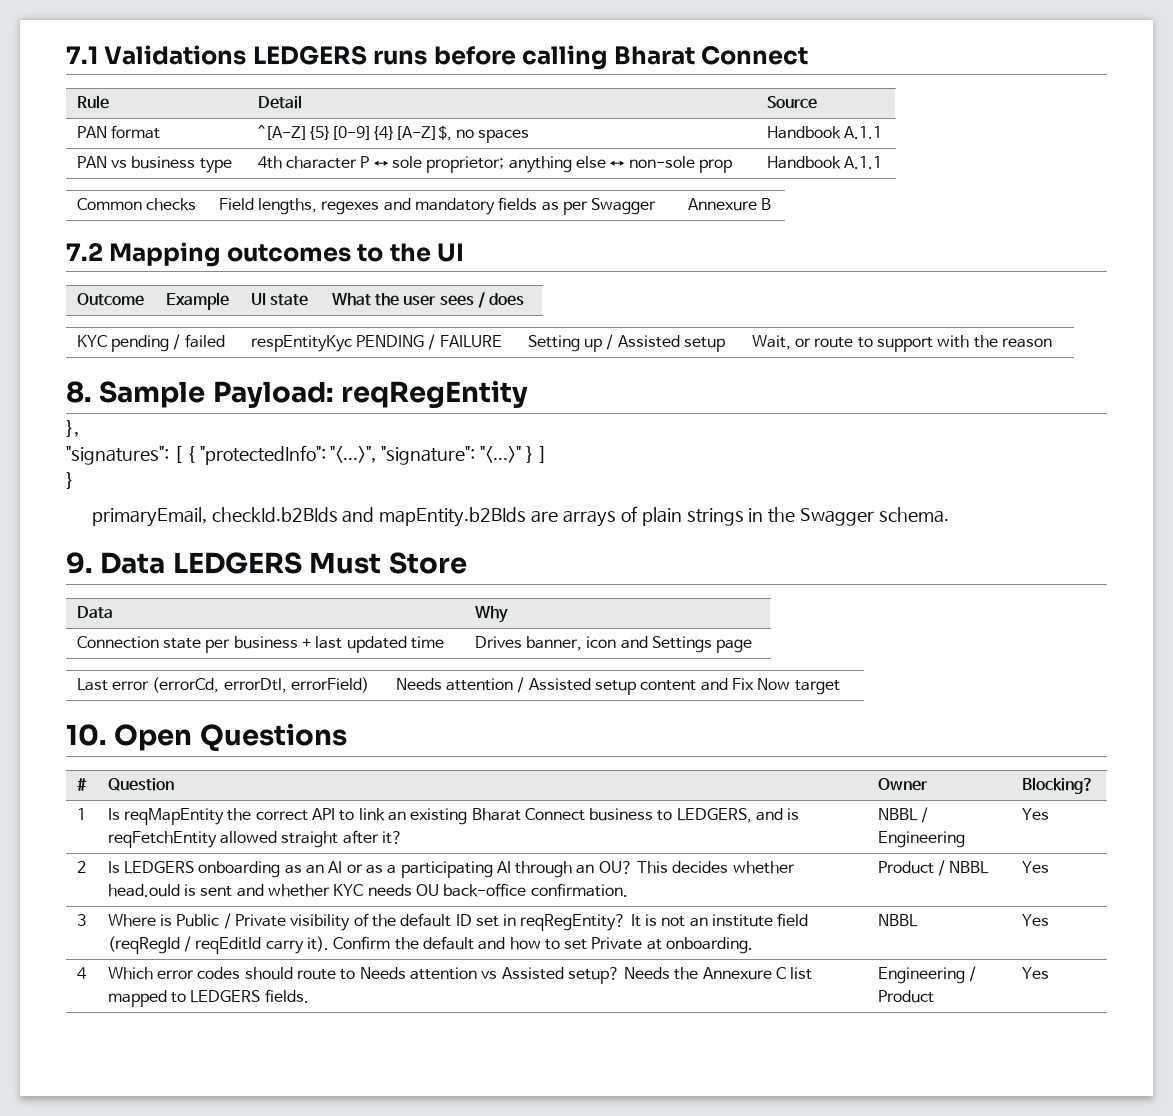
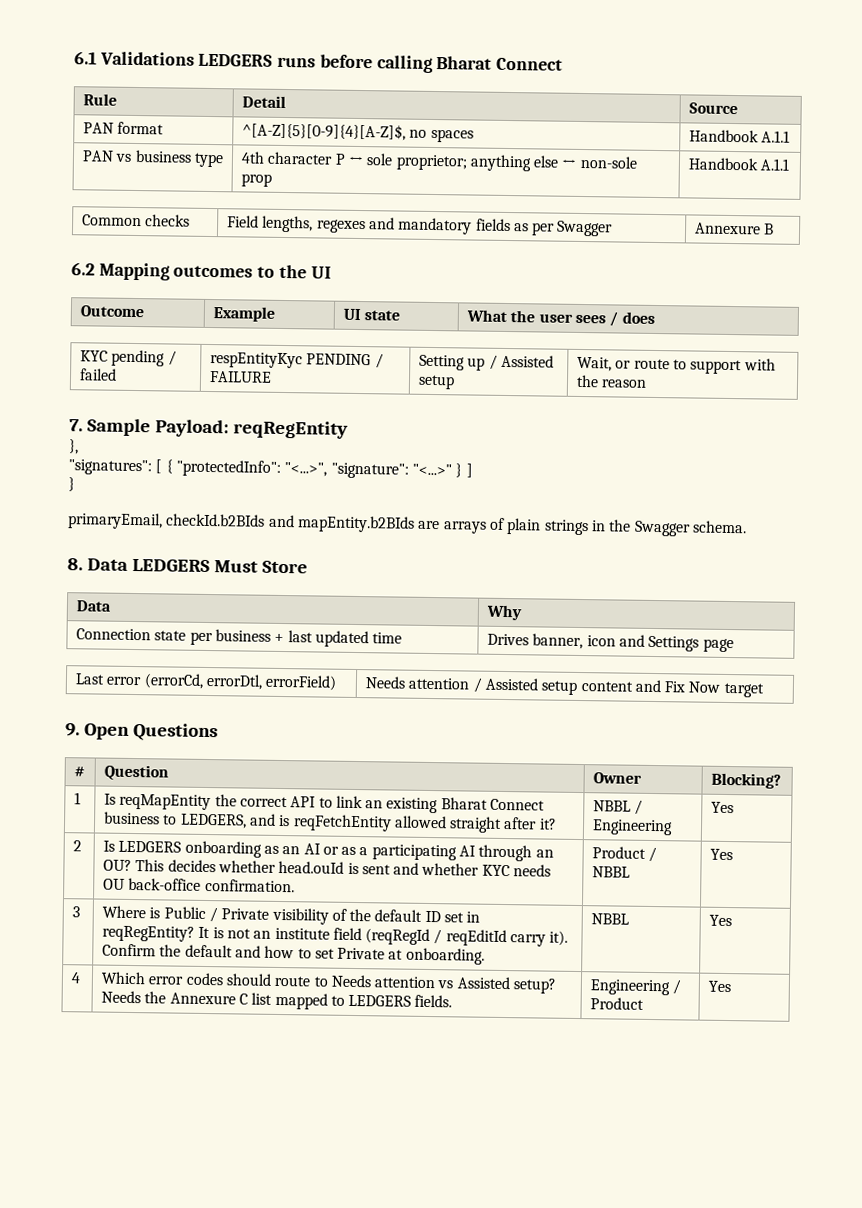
[66,46,98,64] 7.1 -> [74,51,97,65] 6.1
[66,242,103,261] 7.2 -> [71,262,95,276] 6.2
[66,381,92,403] 8. -> [69,419,83,432] 7.
[66,552,93,574] 9. -> [67,558,83,571] 8.
[66,724,107,746] 10. -> [65,723,80,737] 9.

